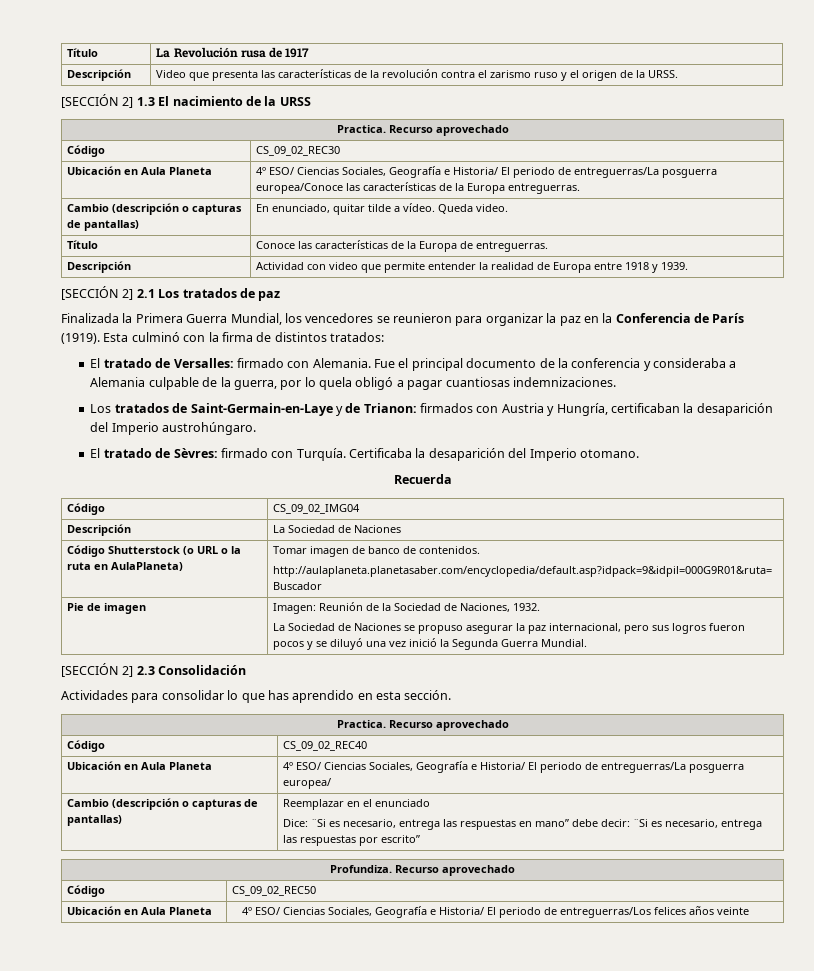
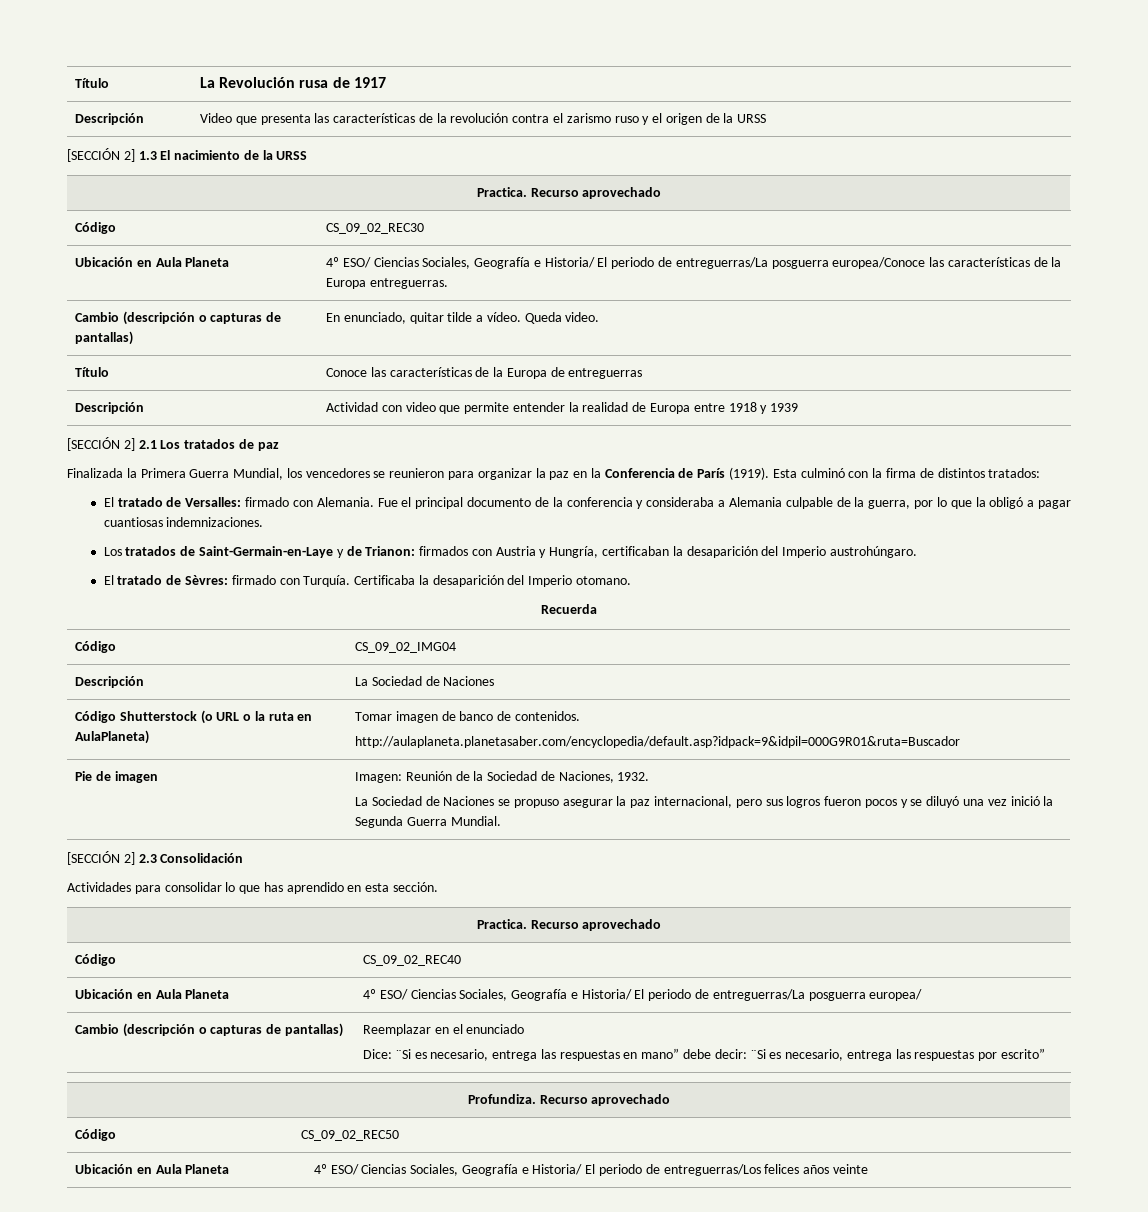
[648,70,679,78] URSS. -> [737,114,767,123] URSS
[476,241,549,252] entreguerras. -> [568,368,643,379] entreguerras
[661,262,689,270] 1939. -> [770,403,799,412] 1939
[319,377,353,390] quela -> [950,497,986,509] que la

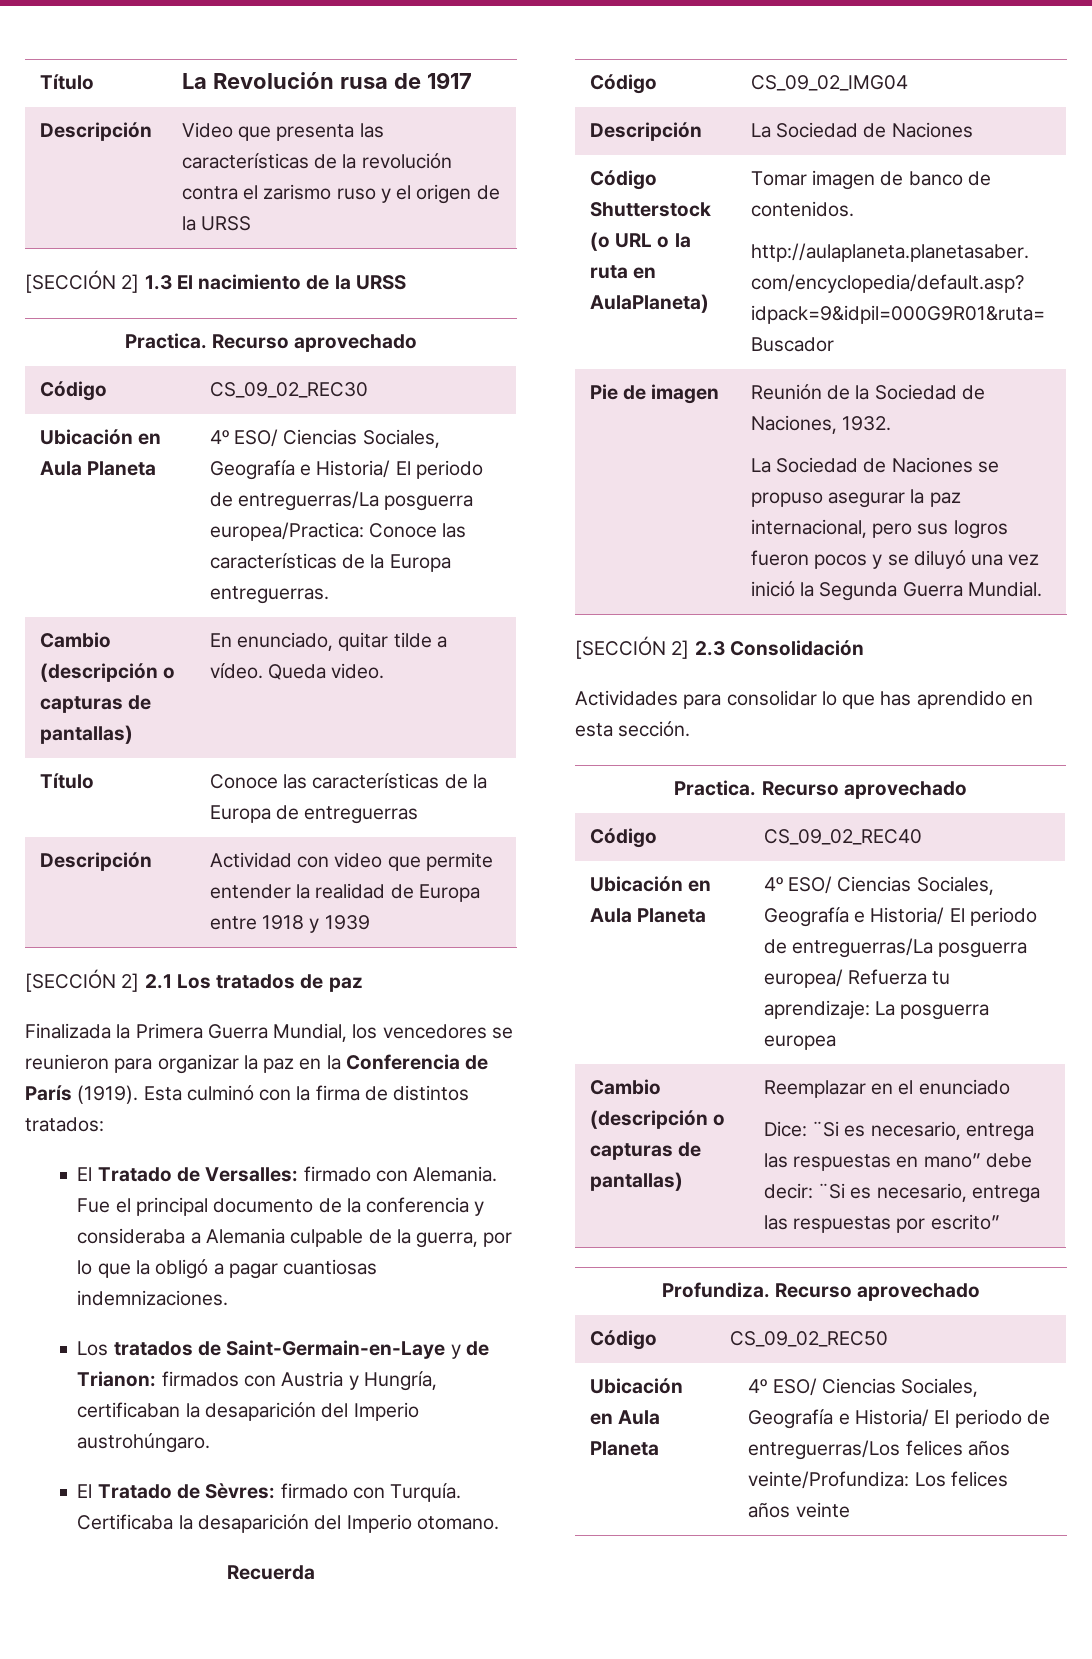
[832,257,926,269] europea/Conoce -> [209,522,438,541] europea/Practica: Conoce
[117,497,163,507] tratado -> [97,1167,172,1182] Tratado
[117,575,163,585] tratado -> [97,1484,172,1499] Tratado
[354,772,402,783] Imagen: -> (720, 394) none
(923, 995) none -> [848,969,951,985] [763,1000,990,1020] [763,1035,836,1050] Refuerza tu aprendizaje: La posguerra europea
(830, 1169) none -> [748,1471,1008,1489] [748,1502,791,1518] veinte/Profundiza: Los felices años

